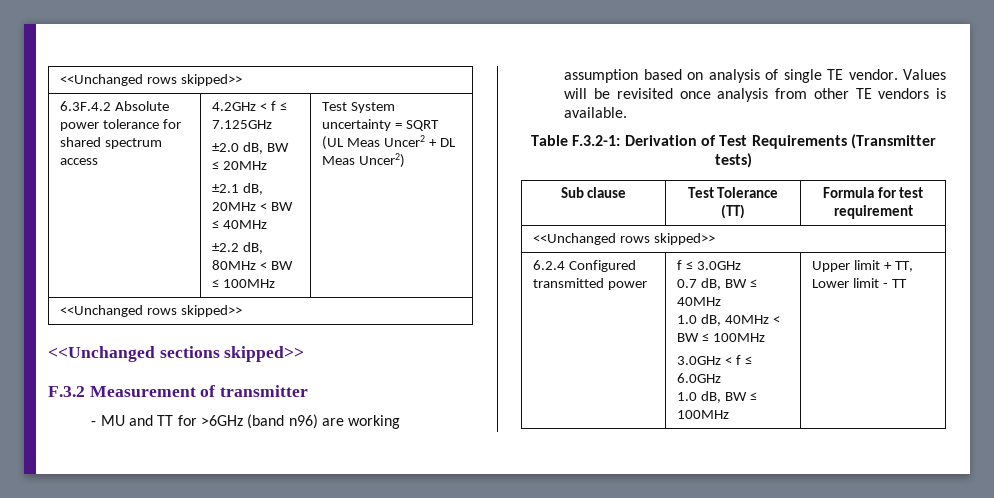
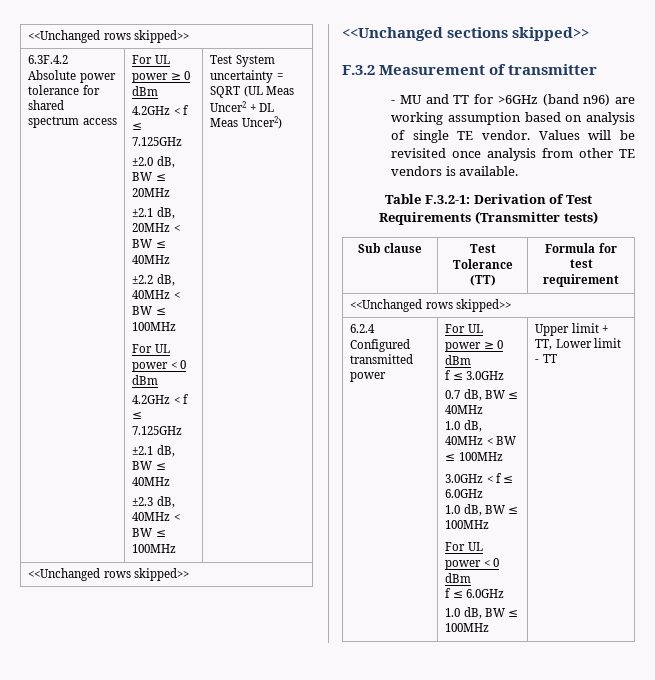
(99, 161) none -> [132,55,170,64] [132,71,190,83] [132,86,159,96] For UL power ≥ 0 dBm //
[212,260,257,270] 80MHz -> [132,290,180,299] [132,306,166,315] [132,322,177,331] [132,344,170,353] [132,360,186,372] [132,375,159,385] [132,394,189,404] [132,412,143,419] [132,426,183,435] [132,445,175,457] [132,461,166,470] [132,477,171,486] [132,496,175,508] [132,512,171,521] 40MHz < BW ≤ 100MHz // For UL power < 0 dBm // 4.2GHz < f ≤ 7.125GHz // ±2.1 dB, BW ≤ 40MHz // ±2.3 dB, 40MHz
(648, 285) none -> [445,324,483,333] [445,340,503,352] [445,355,472,365] For UL power ≥ 0 dBm //
(730, 414) none -> [445,542,483,551] [445,558,499,570] [445,573,472,583] [445,588,504,598] [445,607,518,619] [445,623,490,632] // For UL power < 0 dBm // f ≤ 6.0GHz // 1.0 dB, BW ≤ 100MHz

